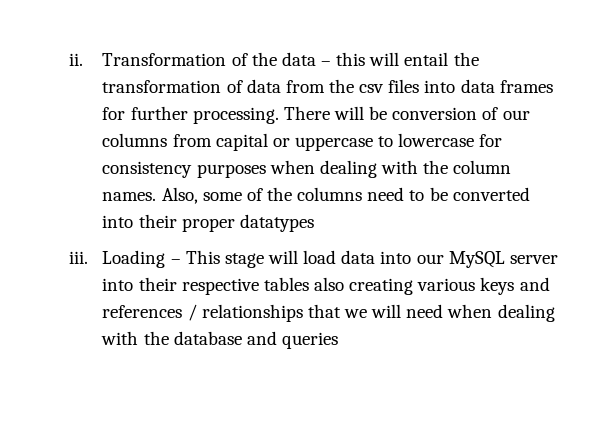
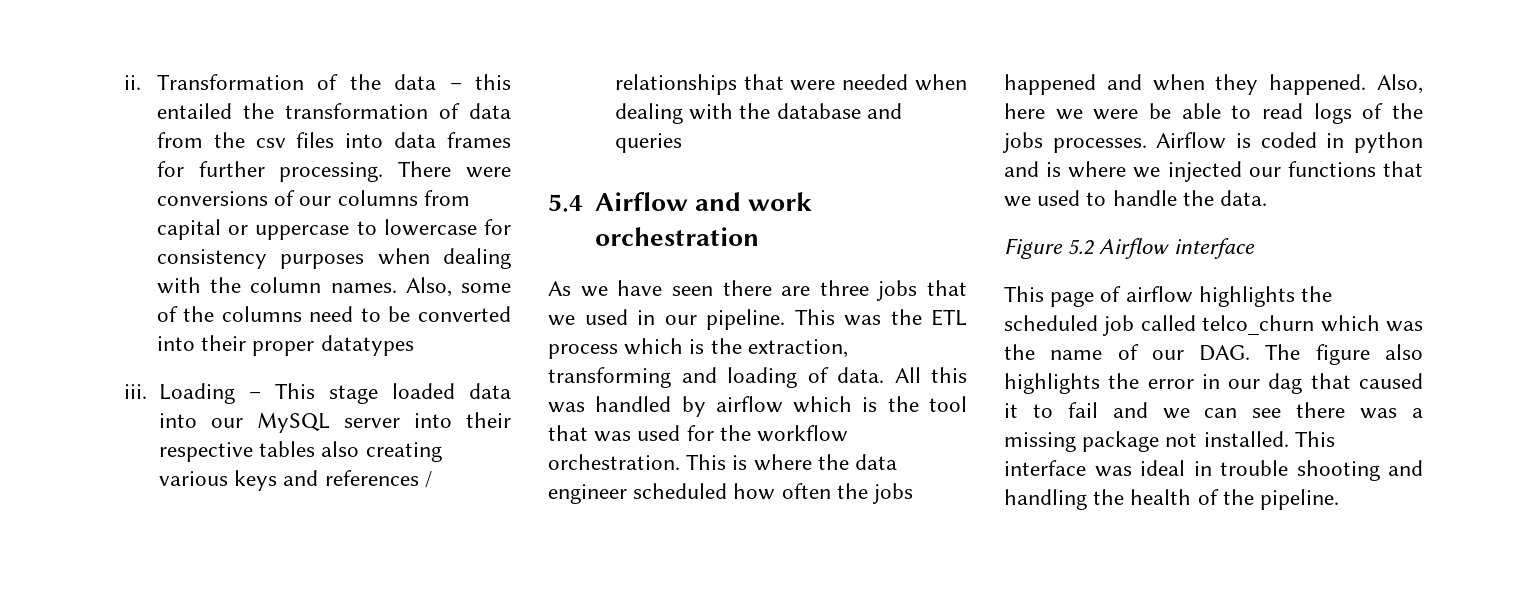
[369,52,449,66] will entail -> [156,103,232,119] entailed
[334,106,478,120] will be conversion -> [466,167,511,178] [156,191,268,206] were conversions
[268,250,337,264] will load -> [391,383,455,399] loaded
[344,304,444,318] we will need -> [790,74,909,91] were needed
(339, 340) none -> [548,192,813,212] [594,227,759,246] [548,280,967,301] [548,309,967,330] [548,338,848,359] [548,367,967,388] [548,396,967,417] [548,425,849,442] [548,454,898,471] [548,483,914,504] [1004,74,1423,95] [1004,103,1423,124] [1003,132,1423,153] [1004,161,1423,182] [1004,190,1268,207] [1004,238,1255,259] [1004,286,1333,307] [1004,315,1423,336] [1004,344,1423,365] [1004,373,1423,394] [1004,402,1423,419] [1004,431,1335,452] [1004,460,1423,481] [1004,489,1340,510] // 5.4 Airflow and work orchestration // As we have seen there are three jobs that we used in our pipeline. This was the ETL process which is the extraction, transforming and loading of data. All this was handled by airflow which is the tool that was used for the workflow orchestration. This is where the data engineer scheduled how often the jobs happened and when they happened. Also, here we were be able to read logs of the jobs processes. Airflow is coded in python and is where we injected our functions that we used to handle the data. // Figure 5.2 Airflow interface // This page of airflow highlights the scheduled job called telco_churn which was the name of our DAG. The figure also highlights the error in our dag that caused it to fail and we can see there was a missing package not installed. This interface was ideal in trouble shooting and handling the health of the pipeline.

